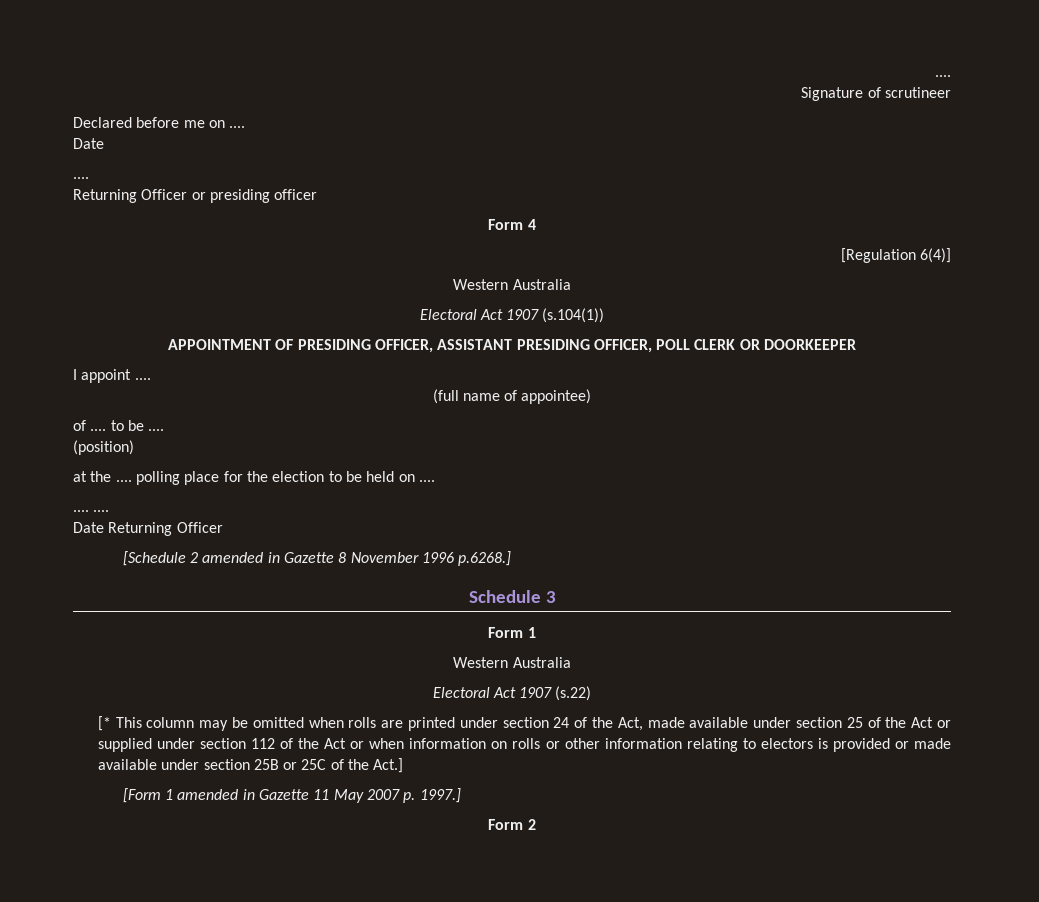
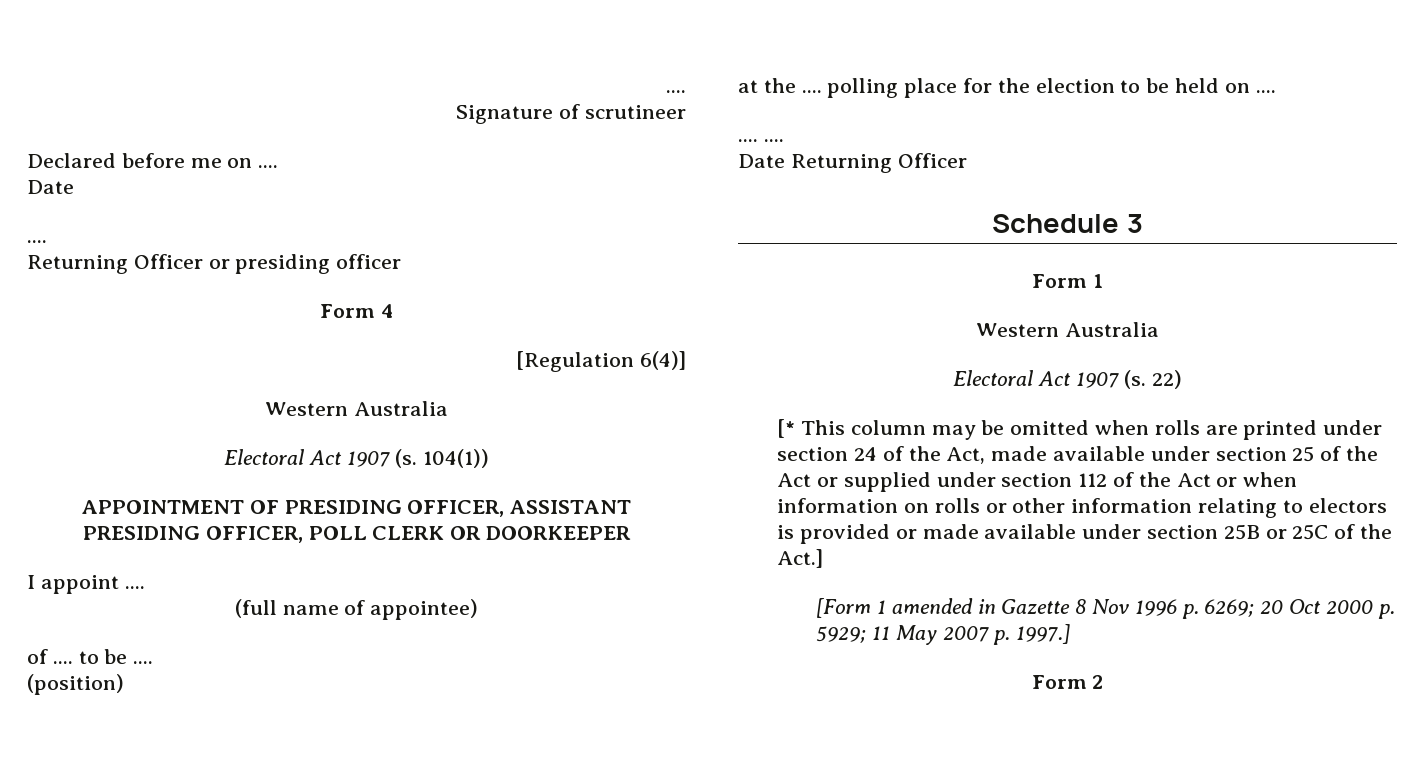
[542,308,605,323] (s.104(1)) -> [395,449,490,468] (s. 104(1))
[122,551,512,566] // [Schedule 2 amended in Gazette 8 November 1996 p.6268.] -> (967, 160) none
[555,686,592,701] (s.22) -> [1124,370,1183,389] (s. 22)
(310, 794) none -> [1075,599,1395,619] [816,626,867,643] 8 Nov 1996 p. 6269; 20 Oct 2000 p. 5929;

